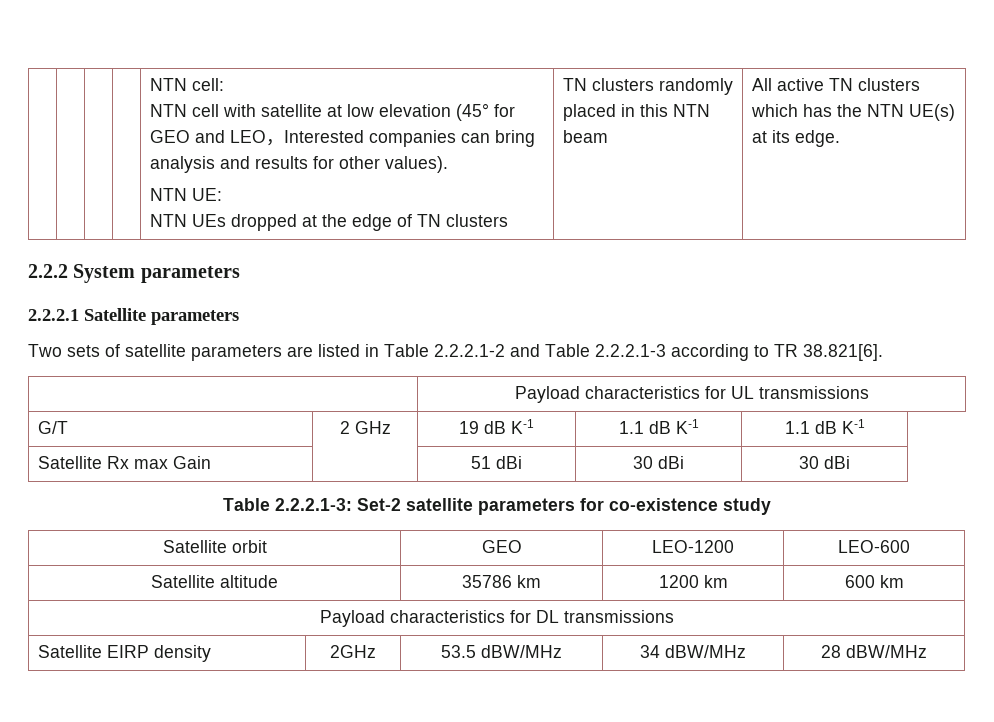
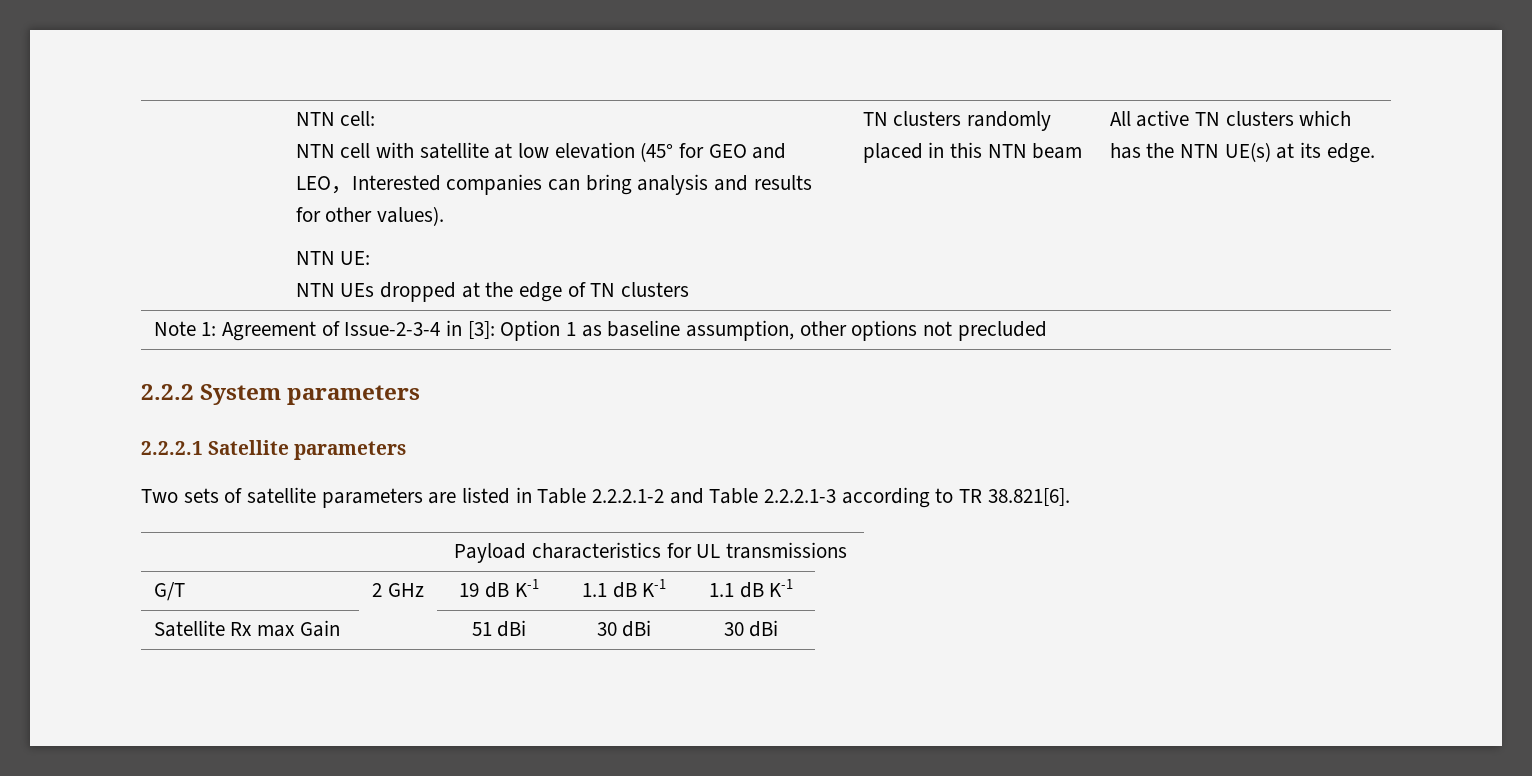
(840, 138) none -> [153,320,1047,341] // Note 1: Agreement of Issue-2-3-4 in [3]: Option 1 as baseline assumption, other options not precluded
[223,498,771,515] [162,540,267,553] [481,540,522,553] [652,540,734,553] [838,540,910,553] [151,575,278,588] [461,575,541,588] [658,575,728,588] [844,575,904,588] [319,610,674,627] [37,645,211,662] [329,645,376,658] [440,645,562,658] [640,645,746,658] [821,645,927,658] // Table 2.2.2.1-3: Set-2 satellite parameters for co-existence study // Satellite orbit | GEO | LEO-1200 | LEO-600 // Satellite altitude | 35786 km | 1200 km | 600 km // Payload characteristics for DL transmissions // Satellite EIRP density | 2GHz | 53.5 dBW/MHz | 34 dBW/MHz | 28 dBW/MHz -> (779, 628) none

